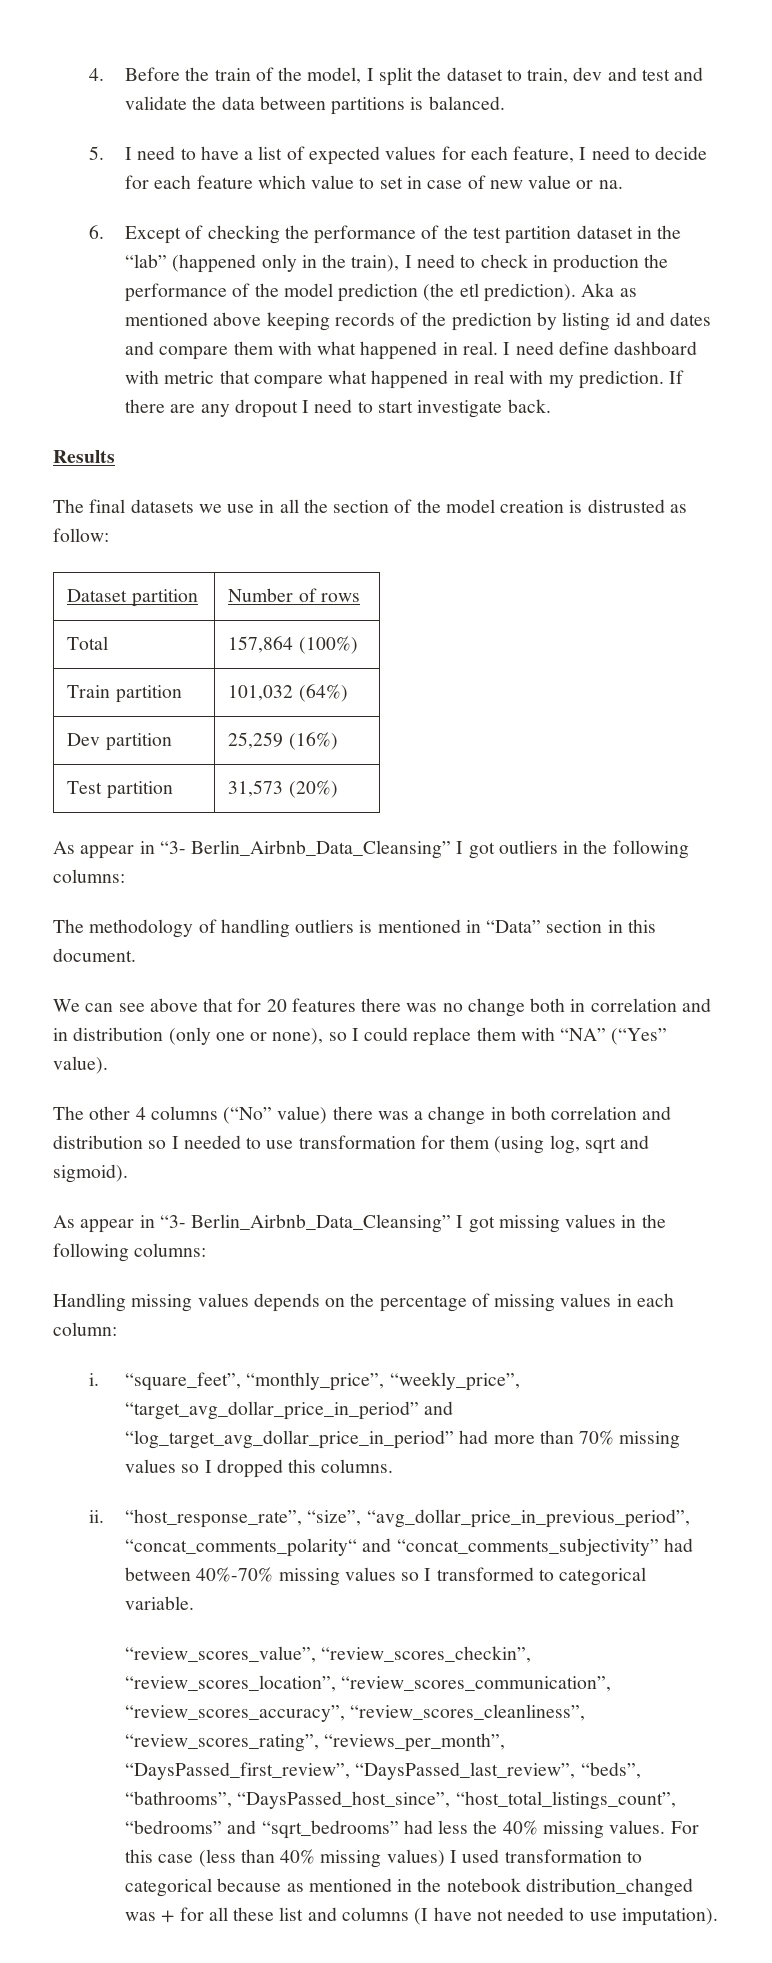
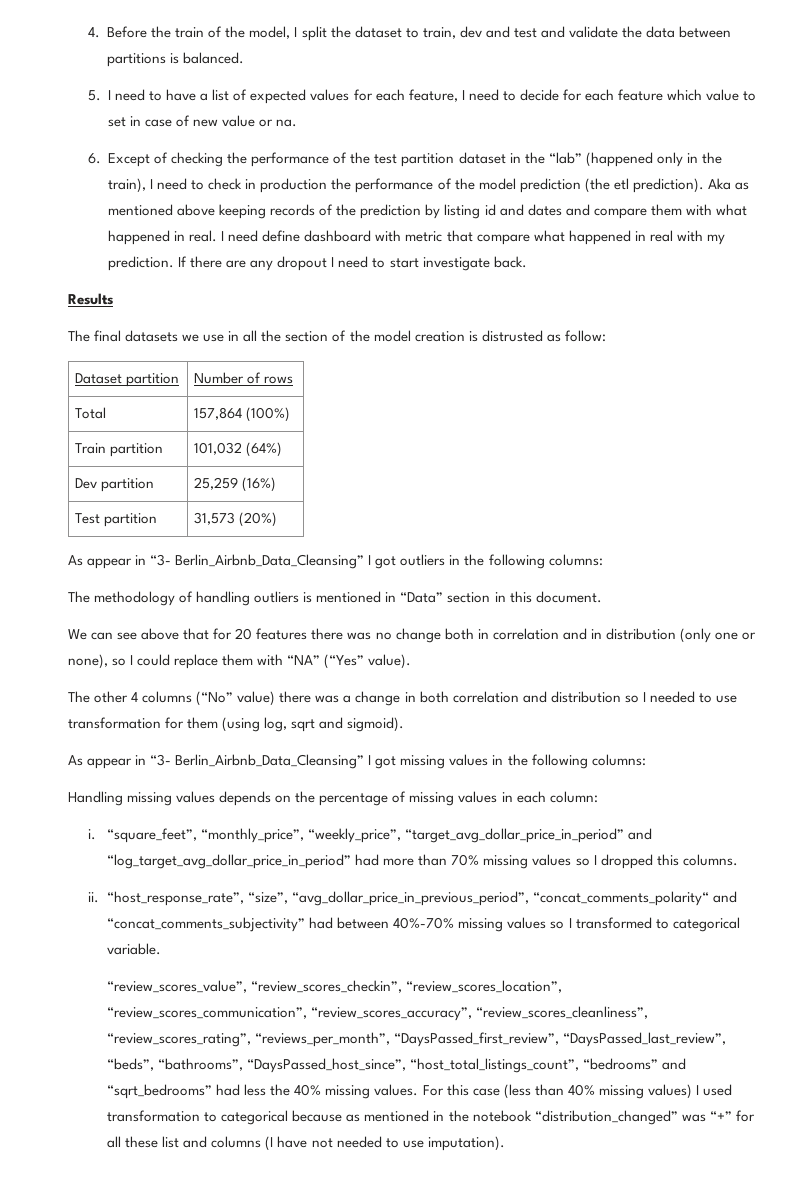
[525,1878,693,1897] [125,1910,175,1923] distribution_changed was + -> [534,1110,732,1125] “distribution_changed” was “+”

